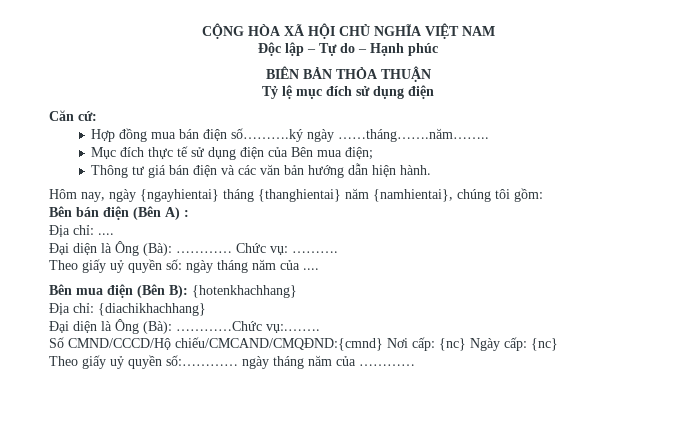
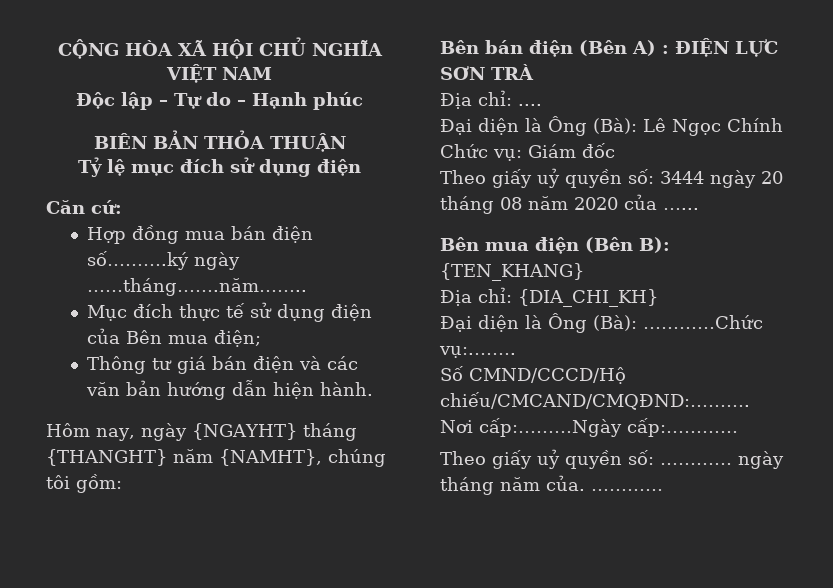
[140,188,453,202] {ngayhientai} tháng {thanghientai} năm {namhientai}, -> [191,423,357,441] [46,449,322,466] {NGAYHT} tháng {THANGHT} năm {NAMHT},
(189, 213) none -> [675,38,778,57] [440,64,534,80] ĐIỆN LỰC SƠN TRÀ
[176,243,338,255] [49,259,319,273] ………… Chức vụ: ………. // Theo giấy uỷ quyền số: ngày tháng năm của .... -> [643,118,783,136] [440,143,615,161] [440,168,783,188] [440,194,699,214] Lê Ngọc Chính Chức vụ: Giám đốc // Theo giấy uỷ quyền số: 3444 ngày 20 tháng 08 năm 2020 của …...
[192,285,297,298] [49,303,206,316] {hotenkhachhang} // Địa chỉ: {diachikhachhang} -> [440,263,584,281] [440,287,658,307] {TEN_KHANG} // Địa chỉ: {DIA_CHI_KH}
[175,337,558,351] [49,355,356,369] chiếu/CMCAND/CMQĐND:{cmnd} Nơi cấp: {nc} Ngày cấp: {nc} // Theo giấy uỷ quyền số:………… ngày tháng năm của -> [440,392,750,410] [440,418,738,437] [440,449,784,469] [440,475,585,495] chiếu/CMCAND/CMQĐND:………. Nơi cấp:………Ngày cấp:………… // Theo giấy uỷ quyền số: ………… ngày tháng năm của.

